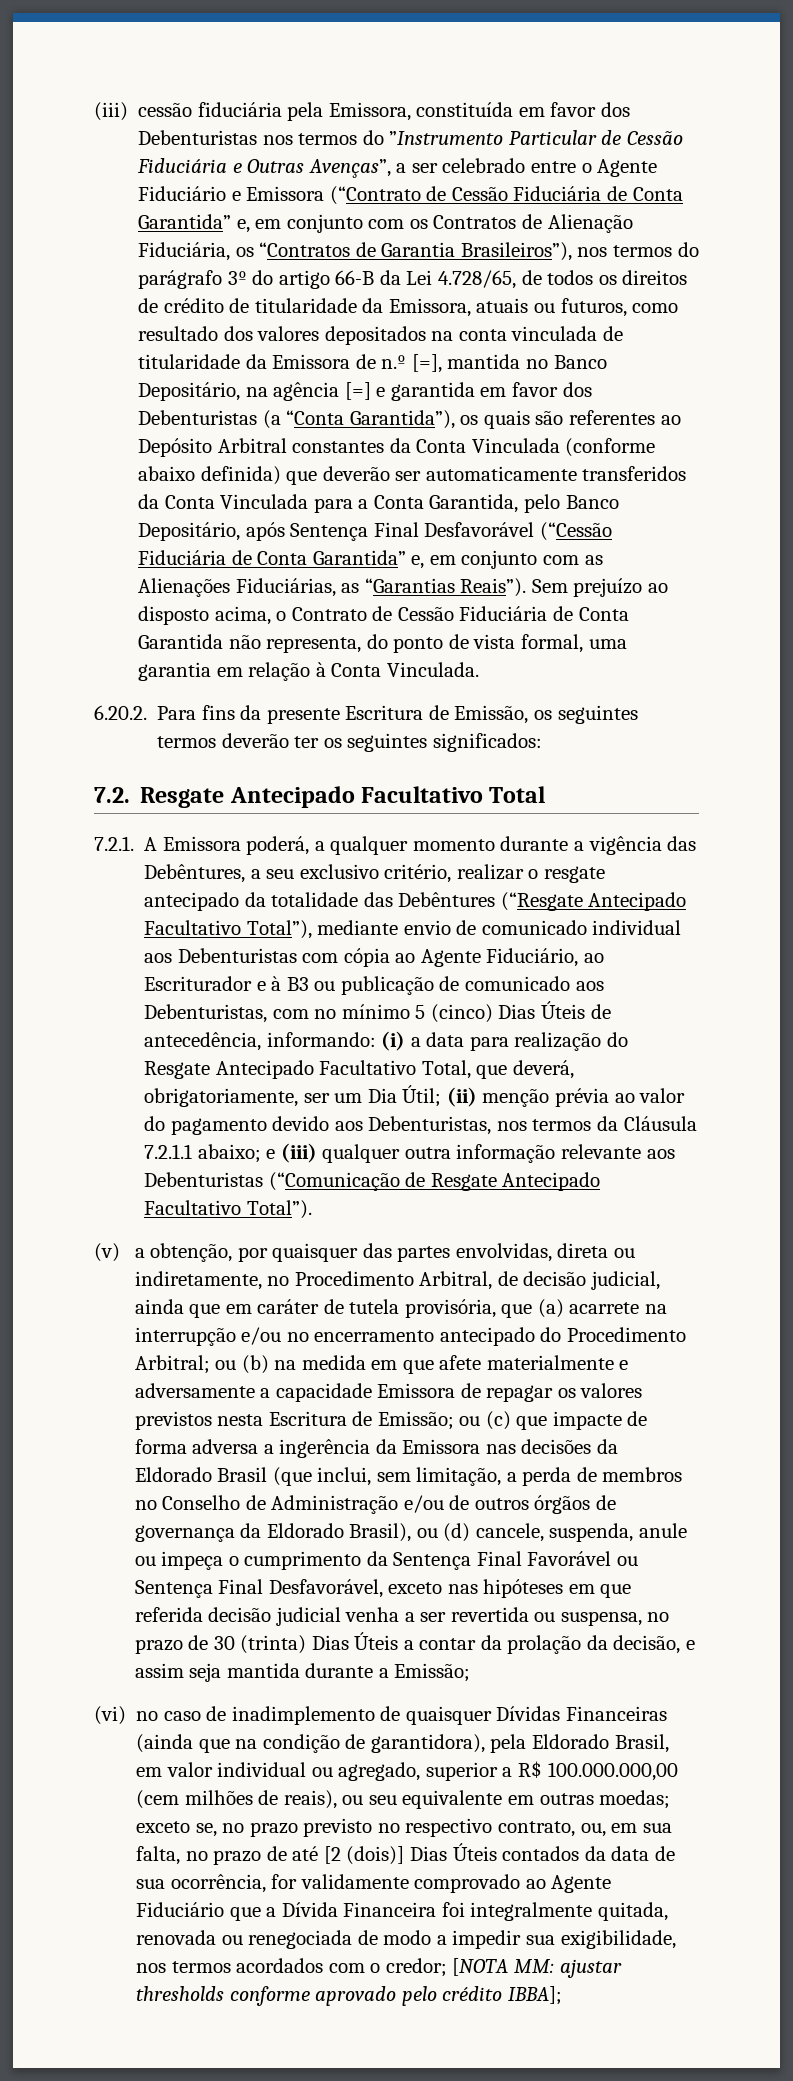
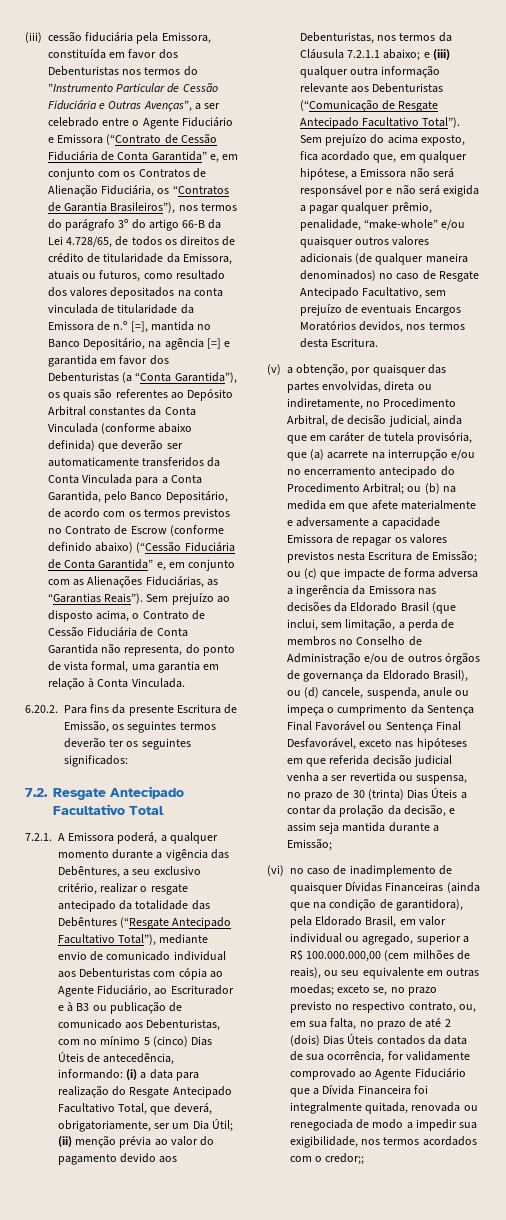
[245,522,535,541] após Sentença Final Desfavorável -> [48,508,231,520] [48,525,224,536] [48,542,134,553] de acordo com os termos previstos no Contrato de Escrow (conforme definido abaixo)
(312, 1209) none -> [300,134,465,146] [300,151,467,163] [300,167,454,180] [300,184,480,197] [300,202,432,214] [300,219,466,231] [300,236,430,248] [300,253,468,265] [300,270,479,282] [300,287,447,299] [300,304,461,316] [300,321,465,333] [300,338,379,348] Sem prejuízo do acima exposto, fica acordado que, em qualquer hipótese, a Emissora não será responsável por e não será exigida a pagar qualquer prêmio, penalidade, “make-whole” e/ou quaisquer outros valores adicionais (de qualquer maneira denominados) no caso de Resgate Antecipado Facultativo, sem prejuízo de eventuais Encargos Moratórios devidos, nos termos desta Escritura.
[323,1846,405,1865] [2 (dois)] -> [444,1019,451,1027] [290,1035,320,1046] 2 (dois)
[385,1958,622,1978] [136,1986,562,2006] credor; [NOTA MM: ajustar thresholds conforme aprovado pelo crédito IBBA]; -> [325,1153,365,1165] credor;;

